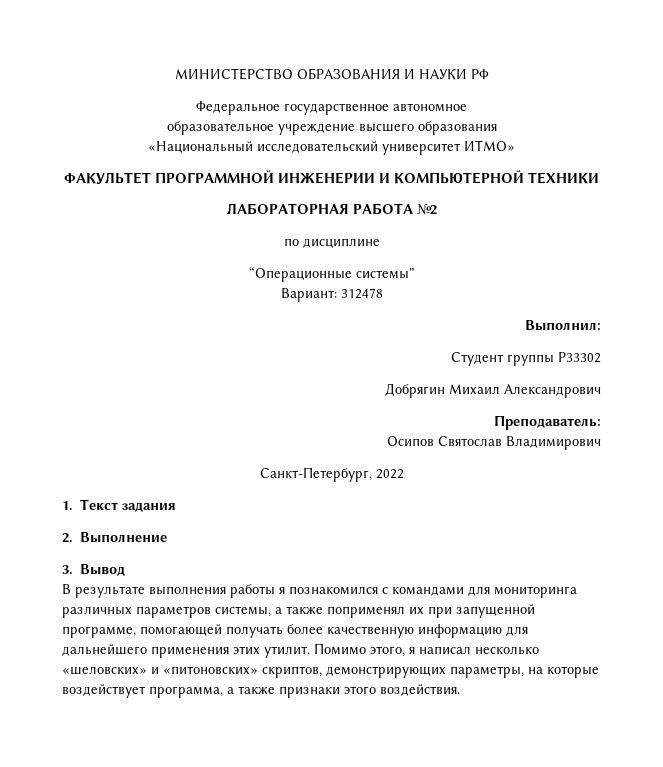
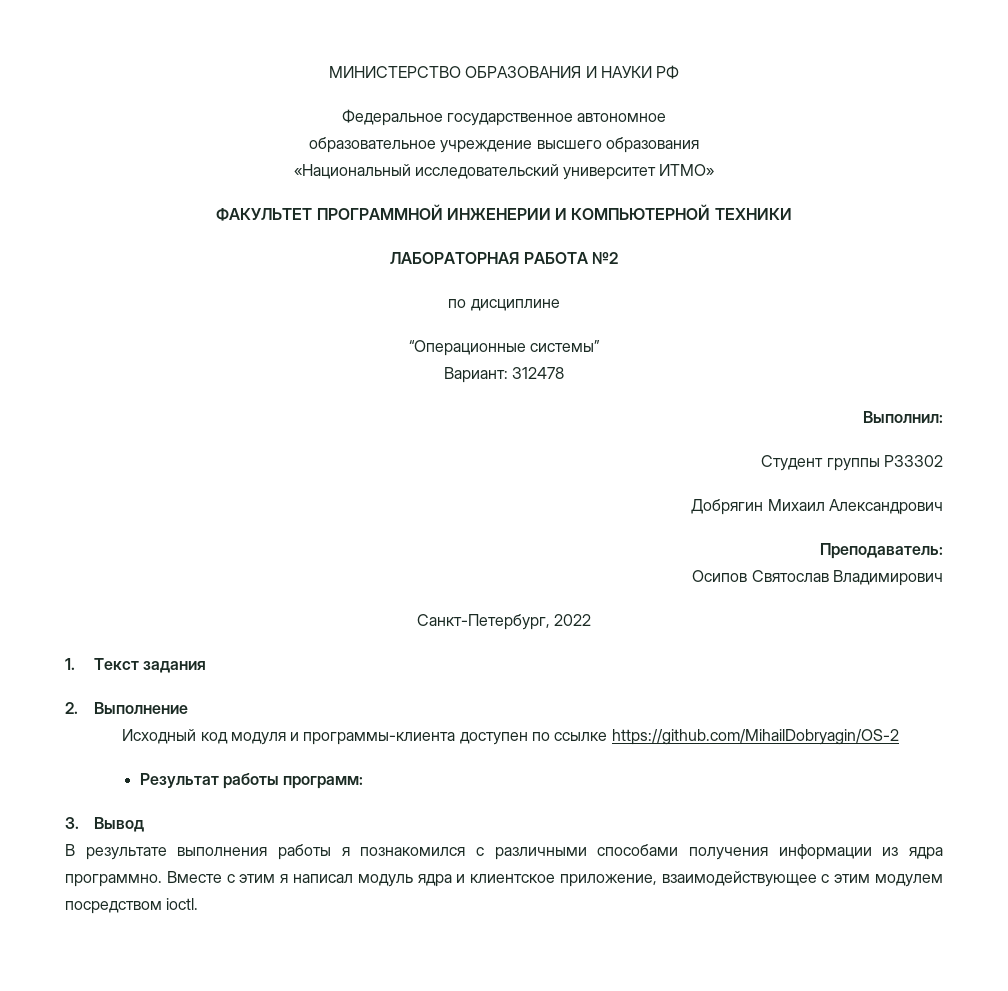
(168, 537) none -> [122,729,899,745] [139,773,364,789] // Исходный код модуля и программы-клиента доступен по ссылке https://github.com/MihailDobryagin/OS-2 // Результат работы программ:
[392,586,577,598] [62,604,535,618] [62,624,528,638] [62,643,539,658] [62,666,599,678] [62,684,460,698] командами для мониторинга различных параметров системы, а также поприменял их при запущенной программе, помогающей получать более качественную информацию для дальнейшего применения этих утилит. Помимо этого, я написал несколько «шеловских» и «питоновских» скриптов, демонстрирующих параметры, на которые воздействует программа, а также признаки этого воздействия. -> [494,844,943,860] [65,871,944,887] [65,898,199,914] различными способами получения информации из ядра программно. Вместе с этим я написал модуль ядра и клиентское приложение, взаимодействующее с этим модулем посредством ioctl.

